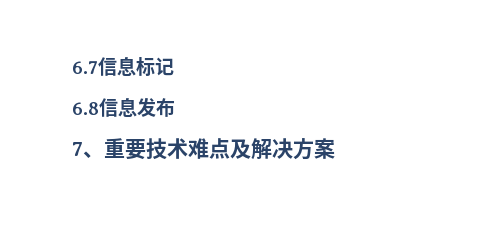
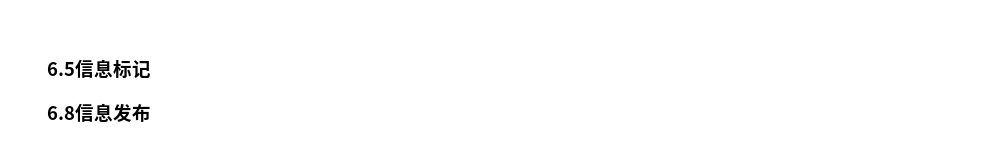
[72,61,98,74] 6.7 -> [47,62,75,76] 6.5
[72,138,335,160] // 7、重要技术难点及解决方案 -> (151, 113) none

